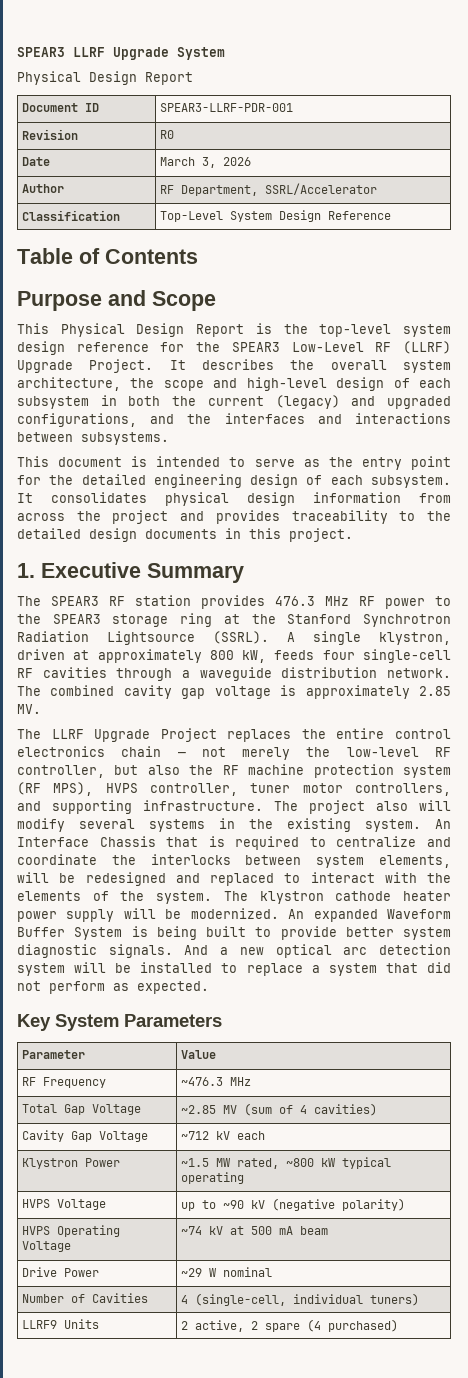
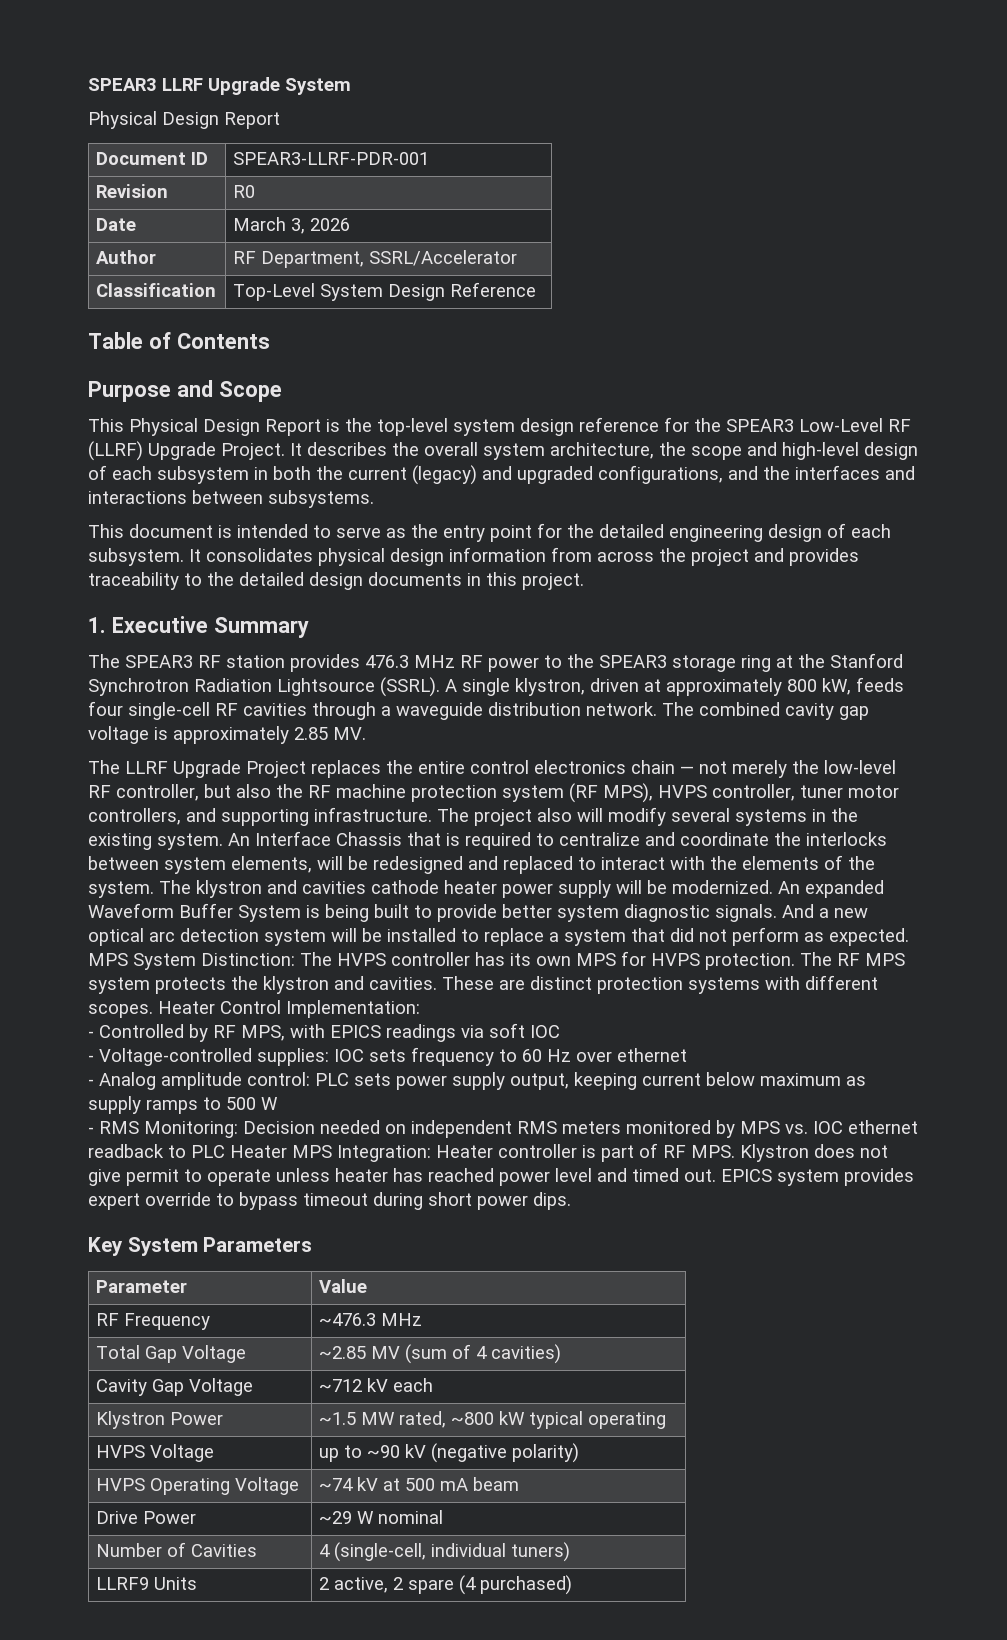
(324, 897) none -> [267,880,366,894] and cavities
(209, 987) none -> [88,951,905,970] [88,975,878,994] [88,1000,420,1018] [88,1023,560,1042] [88,1047,687,1066] [88,1072,866,1090] [88,1096,278,1114] [88,1120,918,1138] [88,1143,888,1162] [88,1168,914,1186] [88,1192,571,1210] MPS System Distinction: The HVPS controller has its own MPS for HVPS protection. The RF MPS system protects the klystron and cavities. These are distinct protection systems with different scopes. Heater Control Implementation: // - Controlled by RF MPS, with EPICS readings via soft IOC // - Voltage-controlled supplies: IOC sets frequency to 60 Hz over ethernet // - Analog amplitude control: PLC sets power supply output, keeping current below maximum as supply ramps to 500 W // - RMS Monitoring: Decision needed on independent RMS meters monitored by MPS vs. IOC ethernet readback to PLC Heater MPS Integration: Heater controller is part of RF MPS. Klystron does not give permit to operate unless heater has reached power level and timed out. EPICS system provides expert override to bypass timeout during short power dips.

